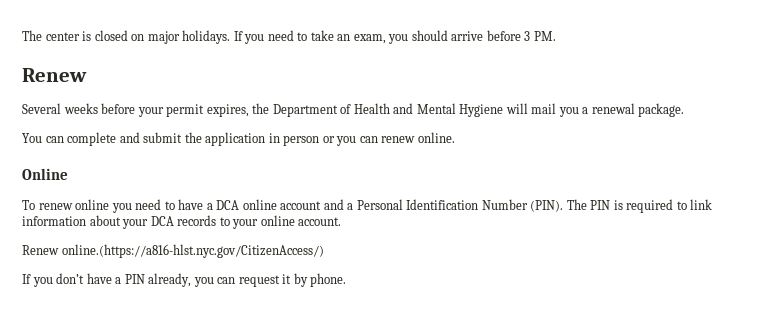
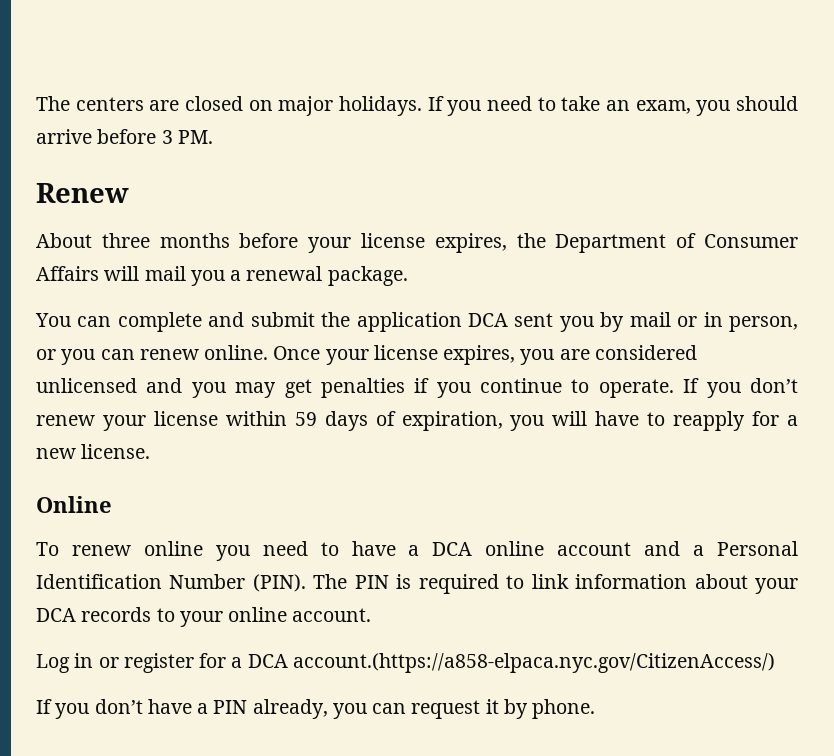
[22,30,92,41] The center is -> [36,96,180,111] The centers are
[22,103,98,114] Several weeks -> [36,233,230,248] About three months
[166,104,205,117] permit -> [361,233,425,248] license
[353,103,504,117] Health and Mental Hygiene -> [703,234,798,248] [36,266,99,281] Consumer Affairs
[268,133,320,146] in person -> [468,312,799,332] DCA sent you by mail or in person,
(455, 137) none -> [273,345,697,365] [36,378,798,398] [36,411,799,431] [36,444,151,459] Once your license expires, you are considered unlicensed and you may get penalties if you continue to operate. If you don’t renew your license within 59 days of expiration, you will have to reapply for a new license.
[22,244,324,258] Renew online.(https://a816-hlst.nyc.gov/CitizenAccess/) -> [36,653,775,673] Log in or register for a DCA account.(https://a858-elpaca.nyc.gov/CitizenAccess/)

